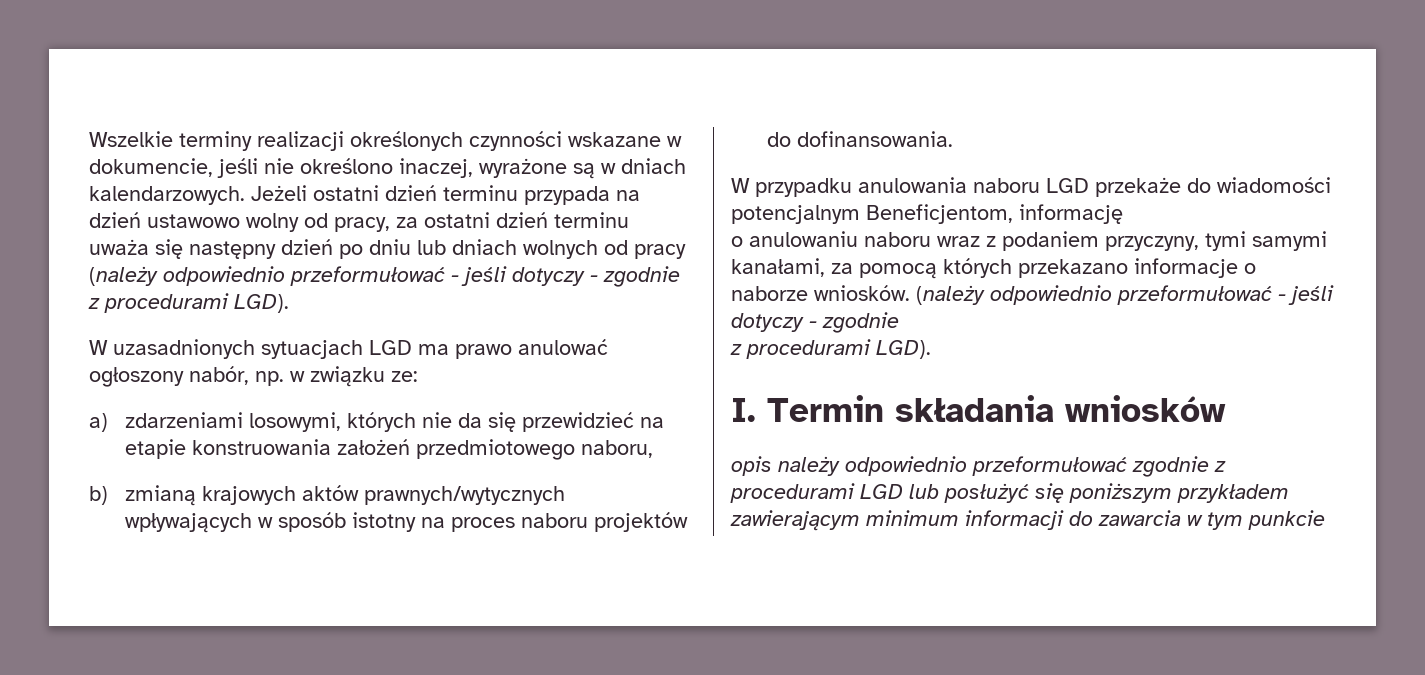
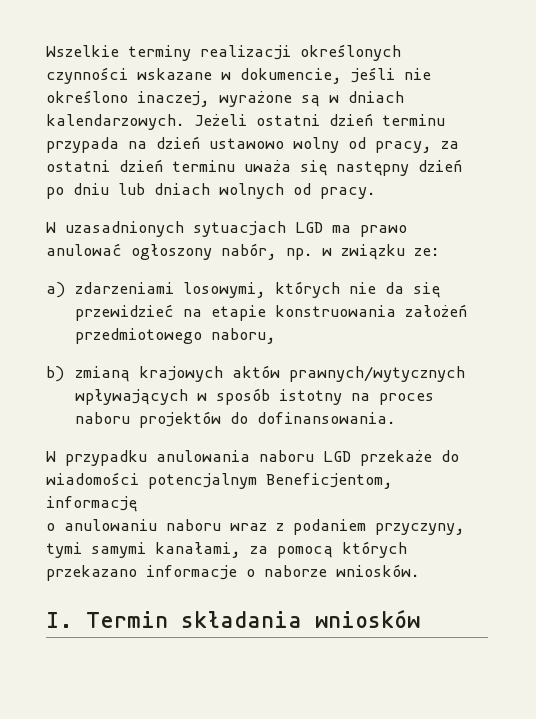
[634,244,686,259] [89,266,680,287] [88,293,289,313] pracy (należy odpowiednio przeformułować - jeśli dotyczy - zgodnie z procedurami LGD). -> [320,187,376,199] pracy.
[916,285,1334,305] [731,312,899,333] [730,339,931,359] [731,395,1226,422] [731,456,1226,477] [730,483,1289,503] [730,510,1325,531] (należy odpowiednio przeformułować - jeśli dotyczy - zgodnie // z procedurami LGD). // I. Termin składania wniosków // opis należy odpowiednio przeformułować zgodnie z procedurami LGD lub posłużyć się poniższym przykładem zawierającym minimum informacji do zawarcia w tym punkcie -> [46,609,420,628] // I. Termin składania wniosków

